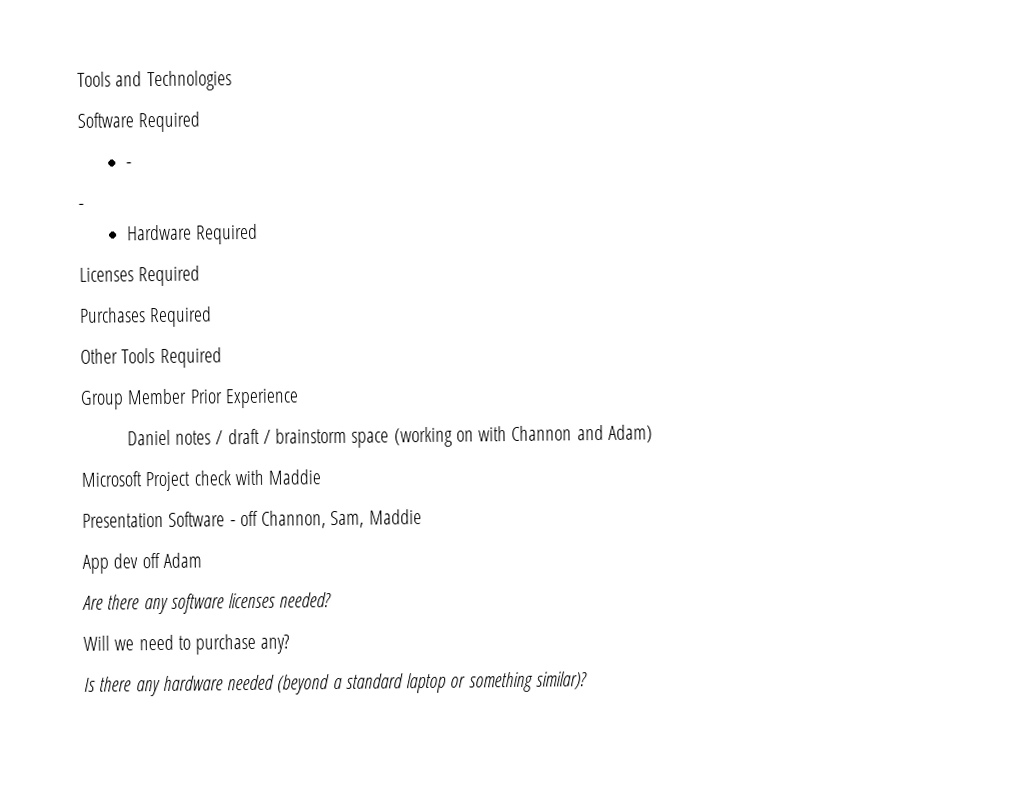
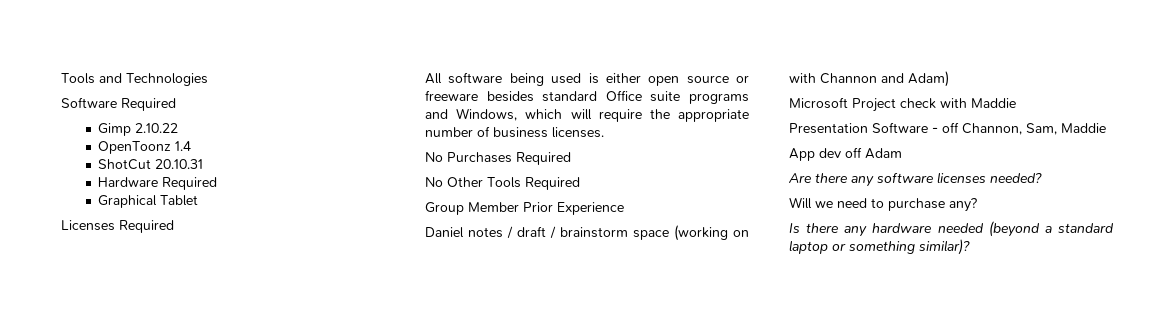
[125,162,132,169] [78,203,84,210] - // - -> [98,123,179,136] [98,141,192,154] [98,159,204,170] Gimp 2.10.22 // OpenToonz 1.4 // ShotCut 20.10.31
(259, 234) none -> [98,195,199,208] // Graphical Tablet
(201, 276) none -> [425,72,749,86] [425,90,749,104] [425,108,749,122] [425,126,604,138] [425,152,443,162] All software being used is either open source or freeware besides standard Office suite programs and Windows, which will require the appropriate number of business licenses. // No
(213, 317) none -> [425,177,443,187] No

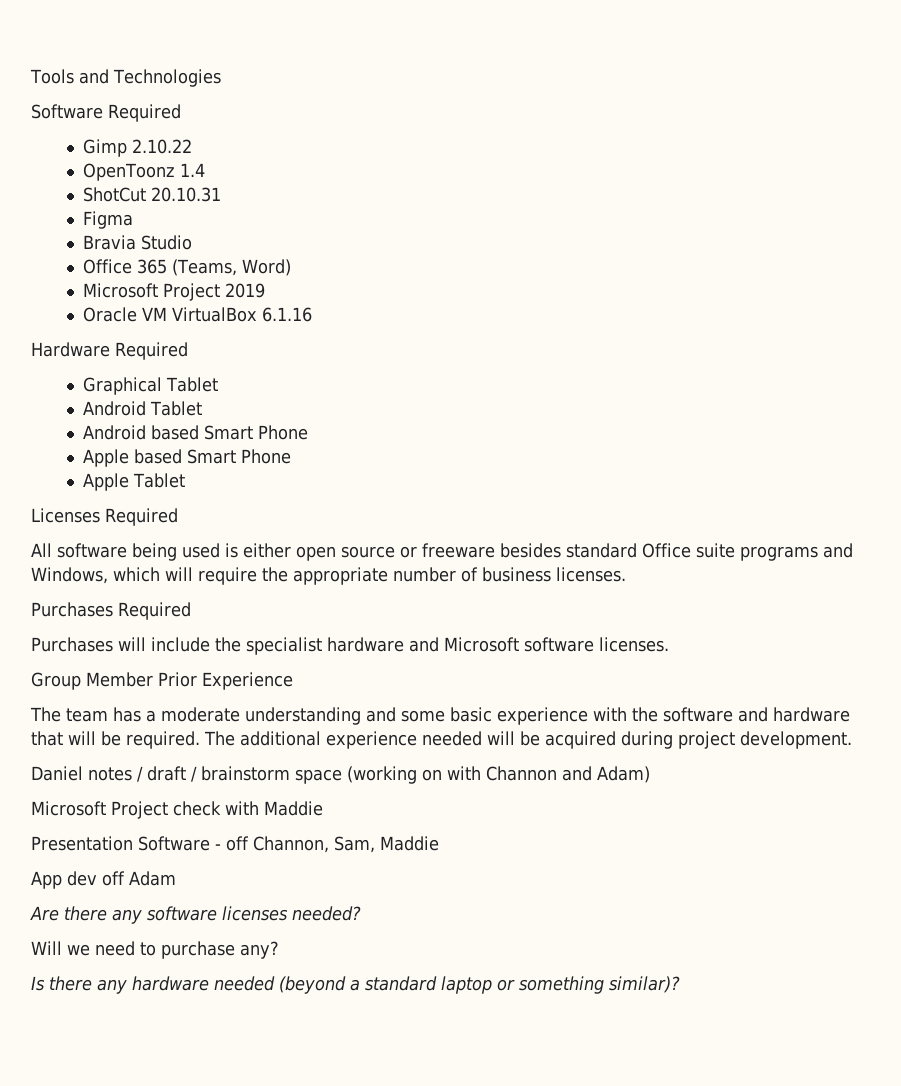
[98,177,218,190] [98,195,158,208] Hardware Required // Graphical -> [82,211,133,229] [82,235,192,250] [82,259,291,276] [82,283,265,301] [82,307,312,322] [31,342,188,360] [82,377,218,395] [82,401,202,416] [82,425,308,440] [82,449,291,467] [82,473,129,491] Figma // Bravia Studio // Office 365 (Teams, Word) // Microsoft Project 2019 // Oracle VM VirtualBox 6.1.16 // Hardware Required // Graphical Tablet // Android Tablet // Android based Smart Phone // Apple based Smart Phone // Apple
[425,152,443,162] No -> (626, 574) none
[425,177,580,190] [425,202,624,215] No Other Tools Required // Group Member Prior Experience -> [31,637,669,655] [31,672,293,690] [30,707,850,725] [31,731,852,749] Purchases will include the specialist hardware and Microsoft software licenses. // Group Member Prior Experience // The team has a moderate understanding and some basic experience with the software and hardware that will be required. The additional experience needed will be acquired during project development.

